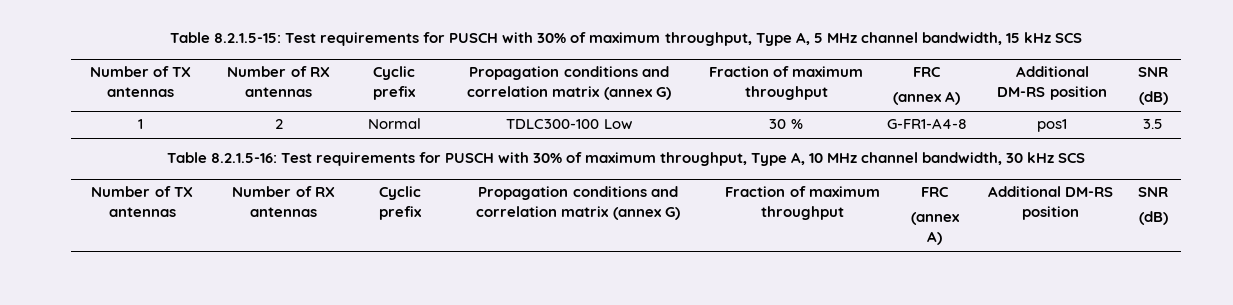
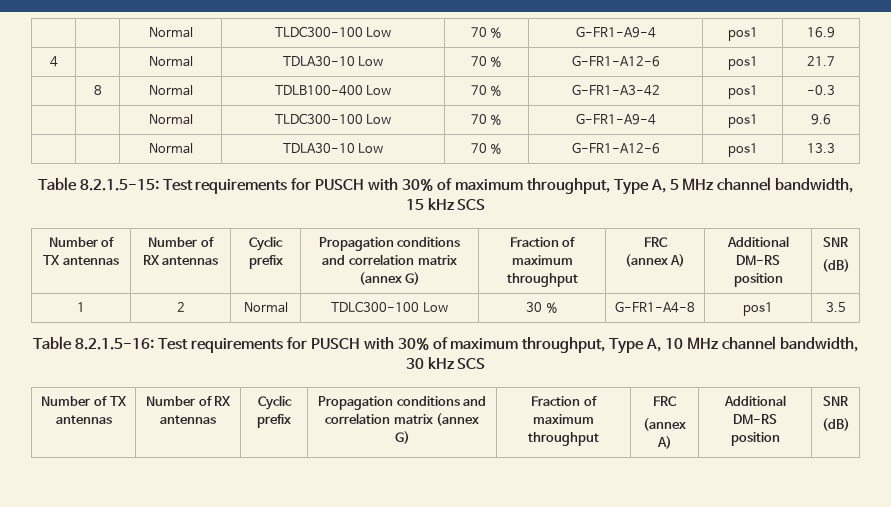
(170, 37) none -> [148,27,193,38] [274,26,392,37] [470,27,503,38] [575,26,656,38] [727,27,758,41] [807,27,835,38] [49,56,58,67] [148,56,193,67] [282,56,384,66] [470,56,503,67] [571,55,660,67] [727,56,758,70] [807,56,835,66] [93,85,102,95] [148,85,193,96] [274,85,392,96] [470,85,503,96] [571,84,660,96] [727,85,758,99] [807,85,835,95] [148,114,193,125] [274,113,392,124] [470,114,503,125] [575,113,656,125] [727,114,758,128] [811,114,831,125] [148,143,193,154] [282,143,384,153] [470,143,503,154] [571,142,660,154] [727,143,758,157] [807,143,835,153] | | Normal | TLDC300-100 Low | 70 % | G-FR1-A9-4 | pos1 | 16.9 // 4 | | Normal | TDLA30-10 Low | 70 % | G-FR1-A12-6 | pos1 | 21.7 // | 8 | Normal | TDLB100-400 Low | 70 % | G-FR1-A3-42 | pos1 | -0.3 // | | Normal | TLDC300-100 Low | 70 % | G-FR1-A9-4 | pos1 | 9.6 // | | Normal | TDLA30-10 Low | 70 % | G-FR1-A12-6 | pos1 | 13.3 //

